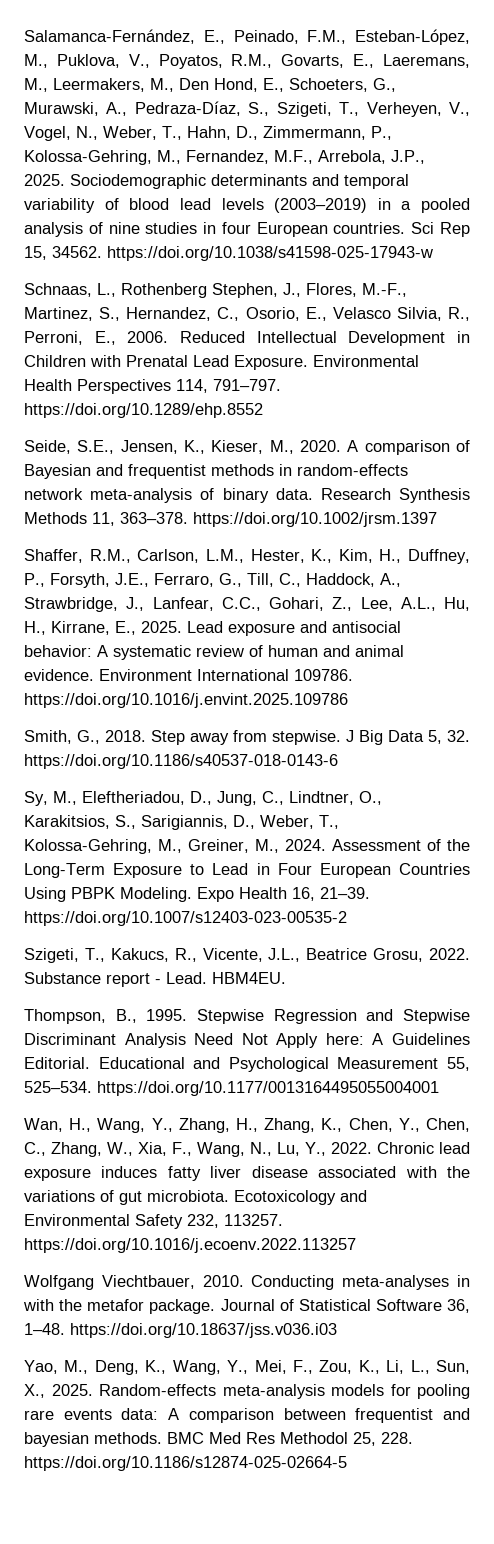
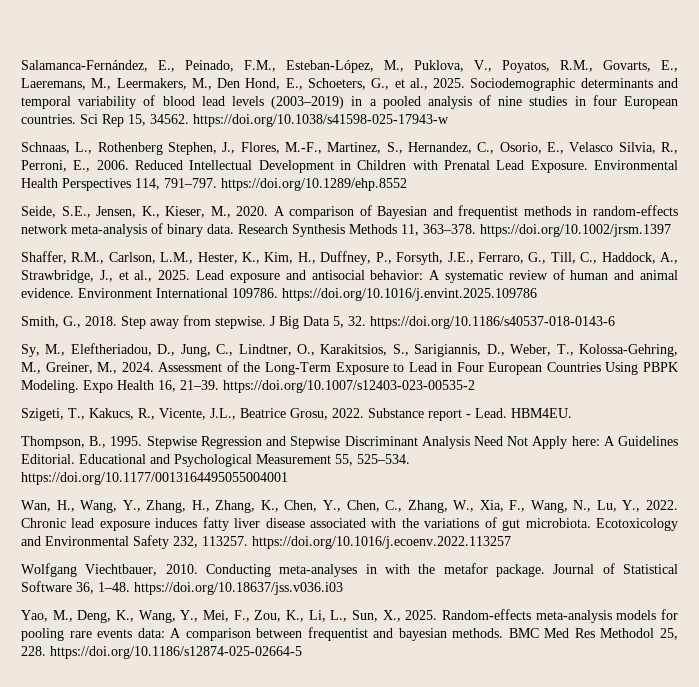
[24,101,470,117] [24,126,392,141] [24,150,425,165] Murawski, A., Pedraza-Díaz, S., Szigeti, T., Verheyen, V., Vogel, N., Weber, T., Hahn, D., Zimmermann, P., Kolossa-Gehring, M., Fernandez, M.F., Arrebola, J.P., -> [394,78,428,90] et al.,
[152,597,470,611] [24,621,136,635] Lanfear, C.C., Gohari, Z., Lee, A.L., Hu, H., Kirrane, E., -> [118,270,153,282] et al.,

